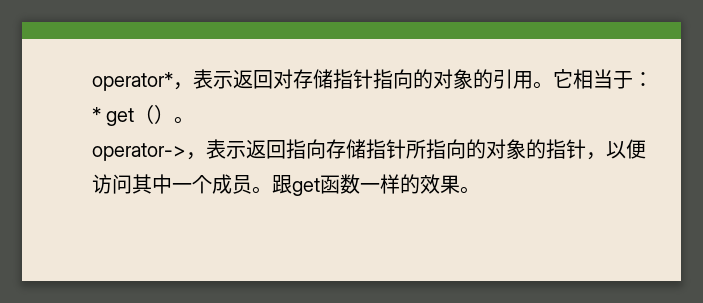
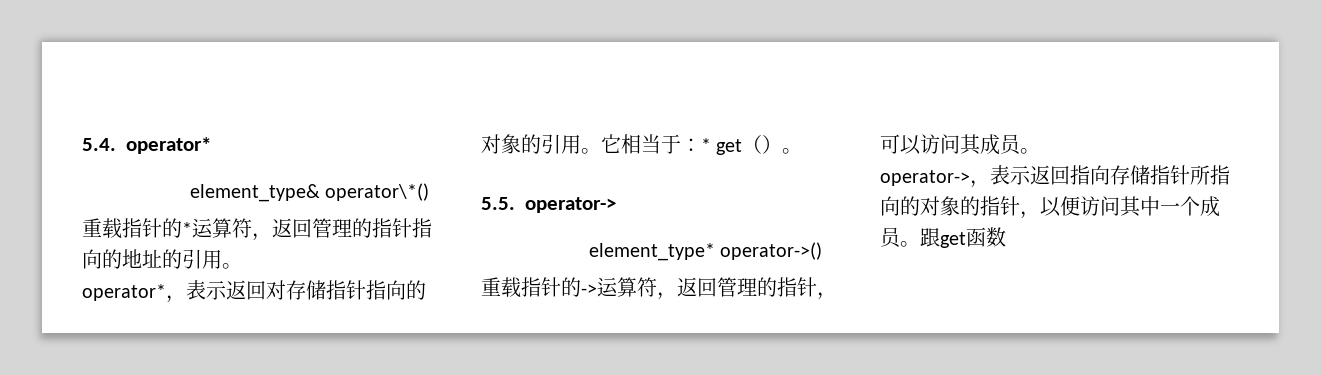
(92, 81) none -> [82,137,211,154] [189,183,430,202] [82,218,432,241] [82,249,242,269] 5.4. operator* // element_type& operator\*() // 重载指针的*运算符，返回管理的指针指向的地址的引用。 //
(195, 120) none -> [481,197,616,213] [588,242,823,261] [481,277,837,300] [880,134,1040,155] // 5.5. operator-> // element_type* operator->() // 重载指针的->运算符，返回管理的指针，可以访问其成员。
[360,174,480,194] 一样的效果。 -> (1006, 237) none

